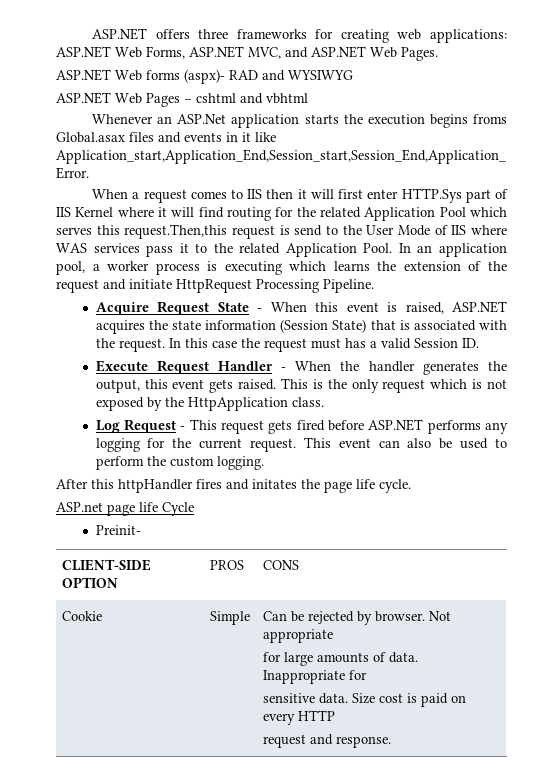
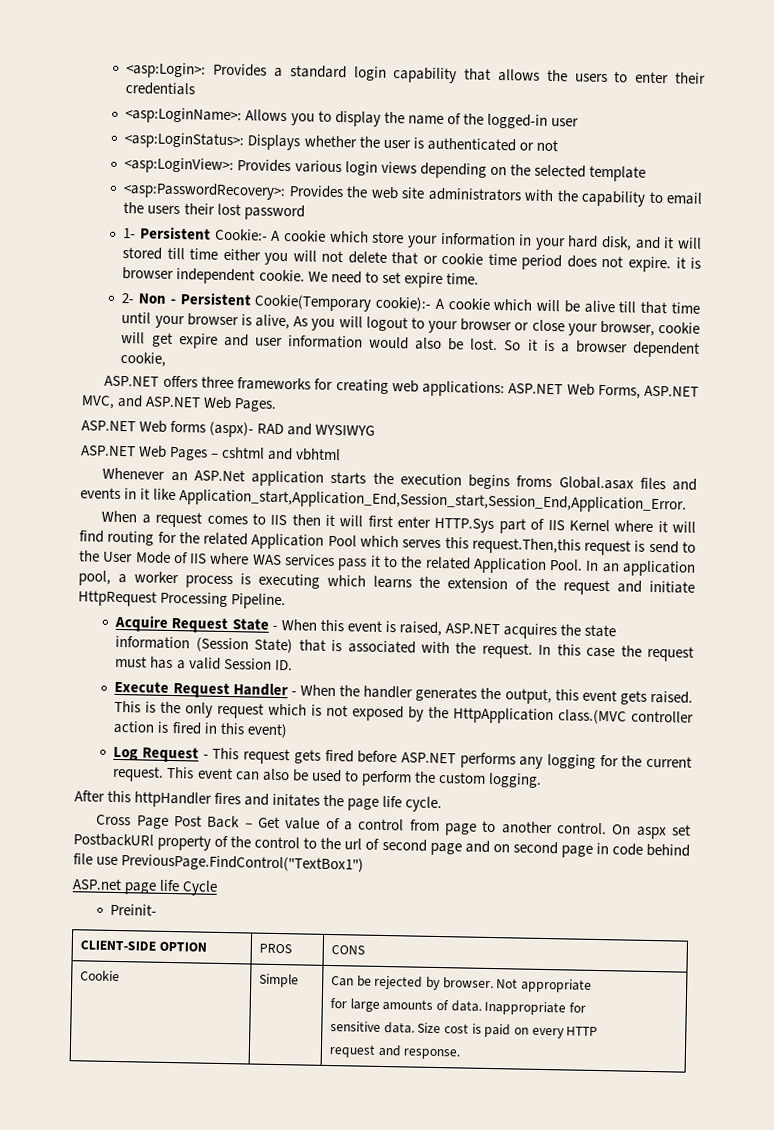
(92, 34) none -> [126,62,706,84] [125,82,196,96] [125,107,579,129] [124,132,558,152] [124,157,646,182] [123,182,703,207] [123,202,305,221] [123,226,702,251] [122,247,701,273] [122,267,479,288] [121,292,701,315] [121,312,700,336] [121,331,701,358] [120,351,167,367] <asp:Login>: Provides a standard login capability that allows the users to enter their credentials // <asp:LoginName>: Allows you to display the name of the logged-in user // <asp:LoginStatus>: Displays whether the user is authenticated or not // <asp:LoginView>: Provides various login views depending on the selected template // <asp:PasswordRecovery>: Provides the web site administrators with the capability to email the users their lost password // 1- Persistent Cookie:- A cookie which store your information in your hard disk, and it will stored till time either you will not delete that or cookie time period does not expire. it is browser independent cookie. We need to set expire time. // 2- Non - Persistent Cookie(Temporary cookie):- A cookie which will be alive till that time until your browser is alive, As you will logout to your browser or close your browser, cookie will get expire and user information would also be lost. So it is a browser dependent cookie, //
[291,397,324,407] class. -> [558,709,694,725] [113,720,288,739] class.(MVC controller action is fired in this event)
(411, 486) none -> [96,814,691,840] [73,833,690,858] [73,853,365,873] // Cross Page Post Back – Get value of a control from page to another control. On aspx set PostbackURl property of the control to the url of second page and on second page in code behind file use PreviousPage.FindControl("TextBox1")

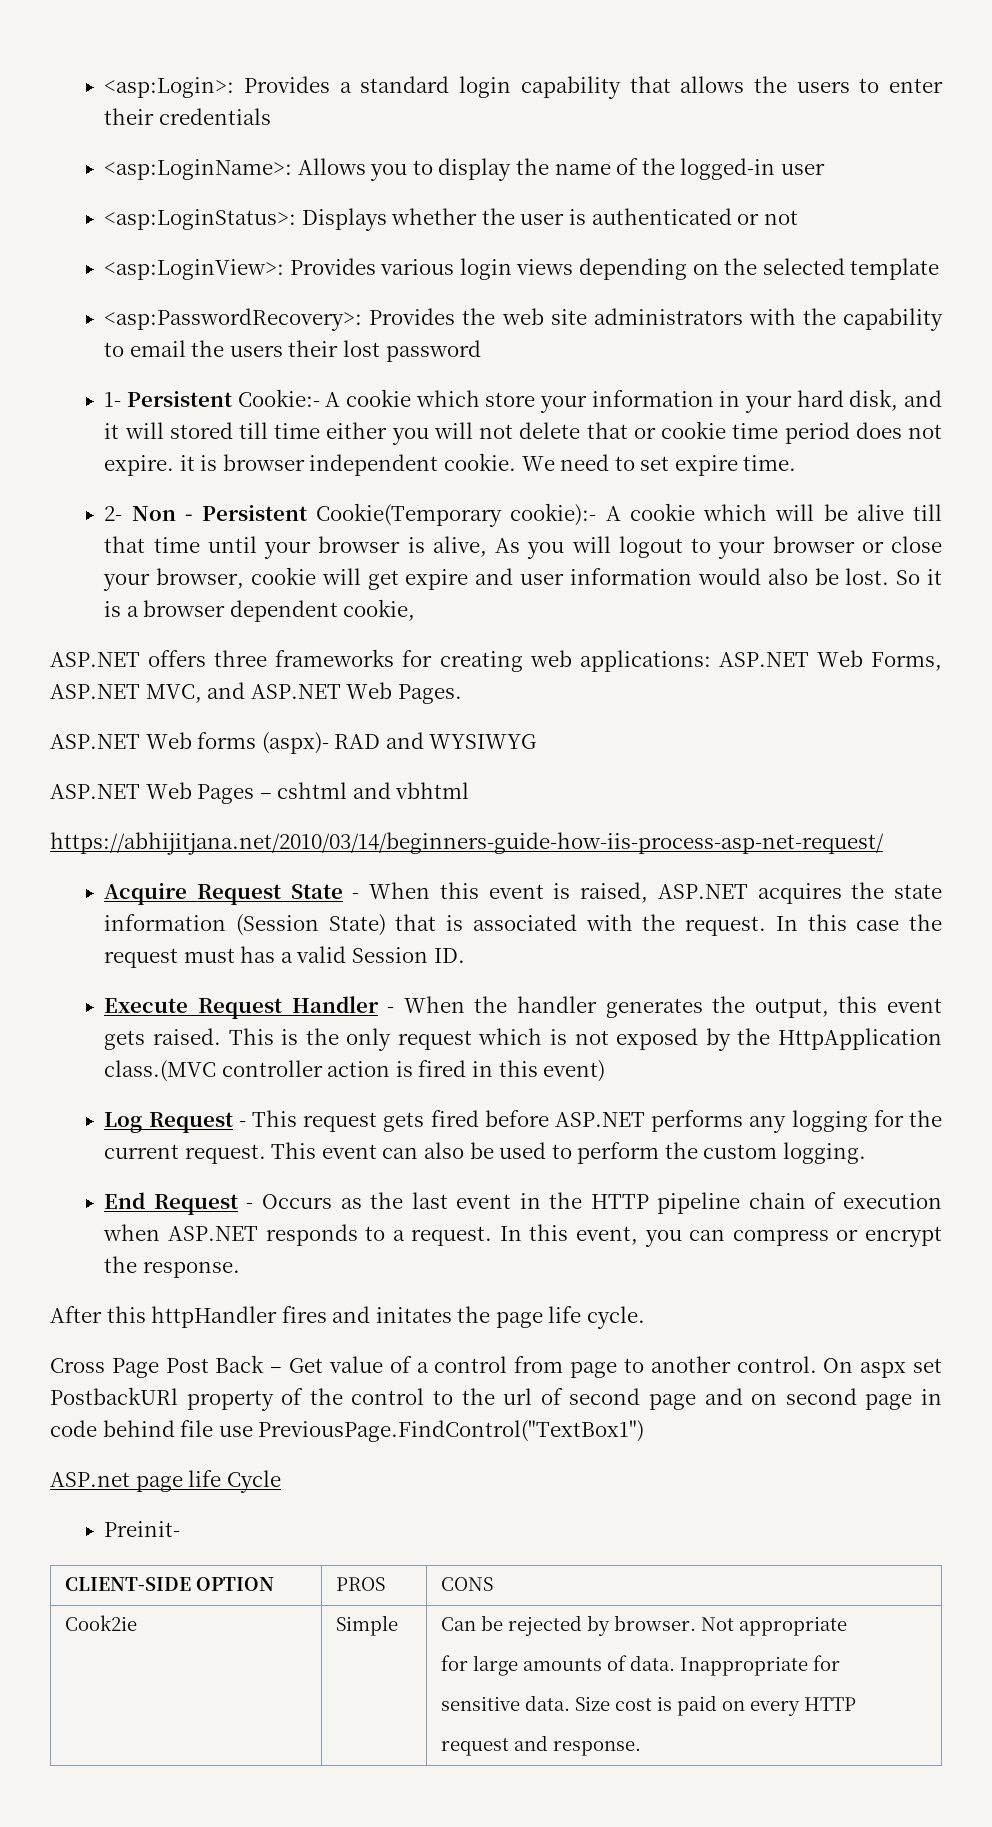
[102,467,698,491] [80,487,688,514] [101,510,697,534] [79,530,697,556] [79,550,696,577] [78,570,695,596] [78,590,287,610] Whenever an ASP.Net application starts the execution begins froms Global.asax files and events in it like Application_start,Application_End,Session_start,Session_End,Application_Error. // When a request comes to IIS then it will first enter HTTP.Sys part of IIS Kernel where it will find routing for the related Application Pool which serves this request.Then,this request is send to the User Mode of IIS where WAS services pass it to the related Application Pool. In an application pool, a worker process is executing which learns the extension of the request and initiate HttpRequest Processing Pipeline. -> [50,832,884,855] https://abhijitjana.net/2010/03/14/beginners-guide-how-iis-process-asp-net-request/
(542, 780) none -> [104,1192,942,1215] [103,1224,943,1247] [104,1256,240,1278] // End Request - Occurs as the last event in the HTTP pipeline chain of execution when ASP.NET responds to a request. In this event, you can compress or encrypt the response.
[80,970,121,982] Cookie -> [65,1615,138,1631] Cook2ie

